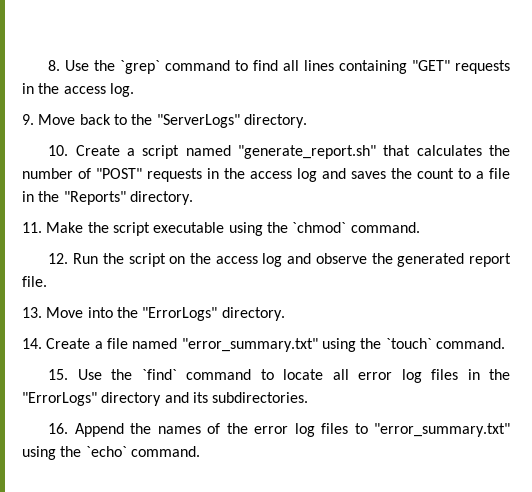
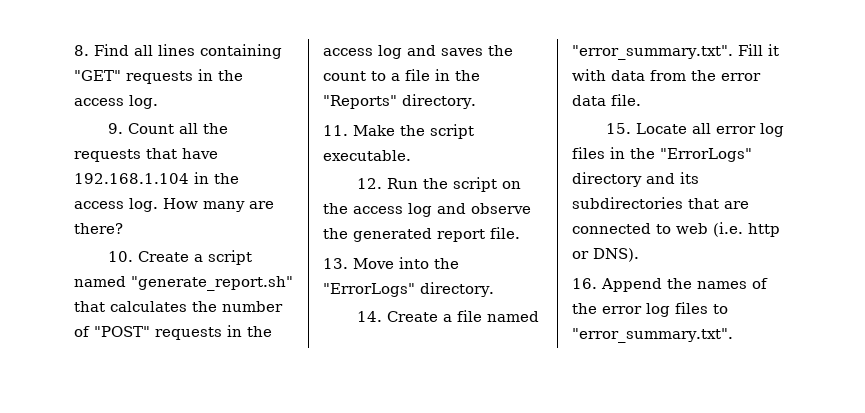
[65,60,279,74] Use the `grep` command to find -> [94,44,129,56] Find
[38,114,307,128] Move back to the "ServerLogs" directory. -> [128,123,229,134] [74,148,218,162] [74,172,239,184] [74,198,274,212] [74,223,123,234] Count all the requests that have 192.168.1.104 in the access log. How many are there?
[153,222,420,236] executable using the `chmod` command. -> [323,150,411,161] executable.
[181,338,505,352] [48,369,324,380] "error_summary.txt" using the `touch` command. // 15. Use the `find` command to locate -> [572,44,779,60] [572,69,761,81] [572,94,641,106] [606,123,688,134] "error_summary.txt". Fill it with data from the error data file. // 15. Locate
[212,392,309,403] subdirectories. -> [572,197,749,209] [572,222,780,237] [572,248,639,262] subdirectories that are connected to web (i.e. http or DNS).
[373,423,510,437] [22,446,200,460] "error_summary.txt" using the `echo` command. -> [572,328,733,343] "error_summary.txt".

